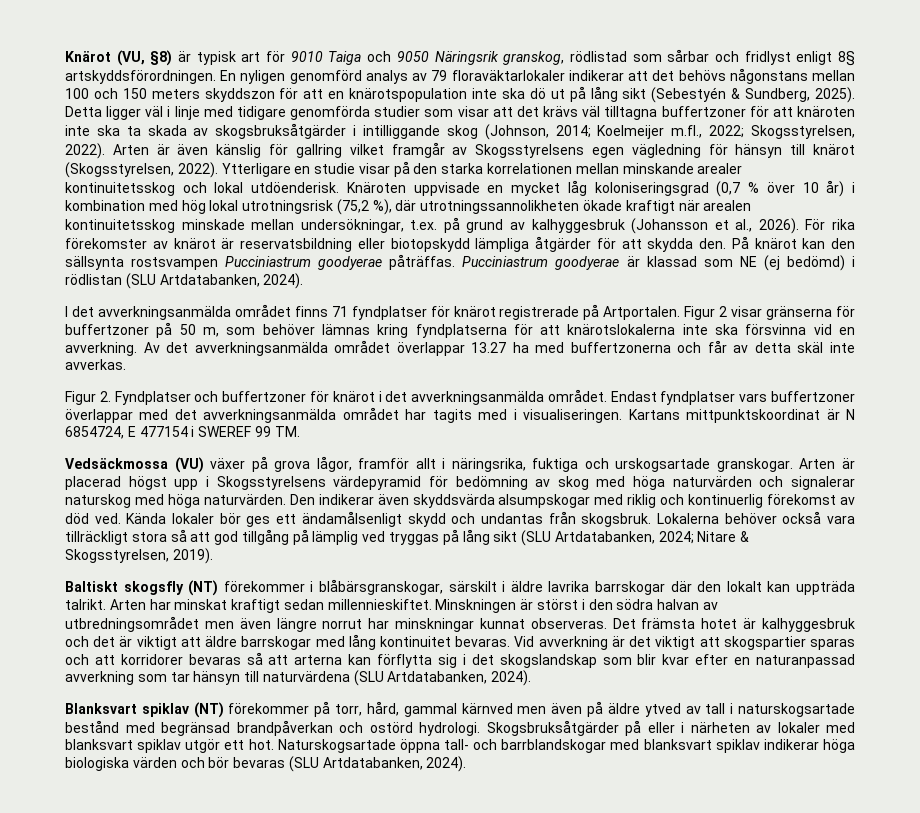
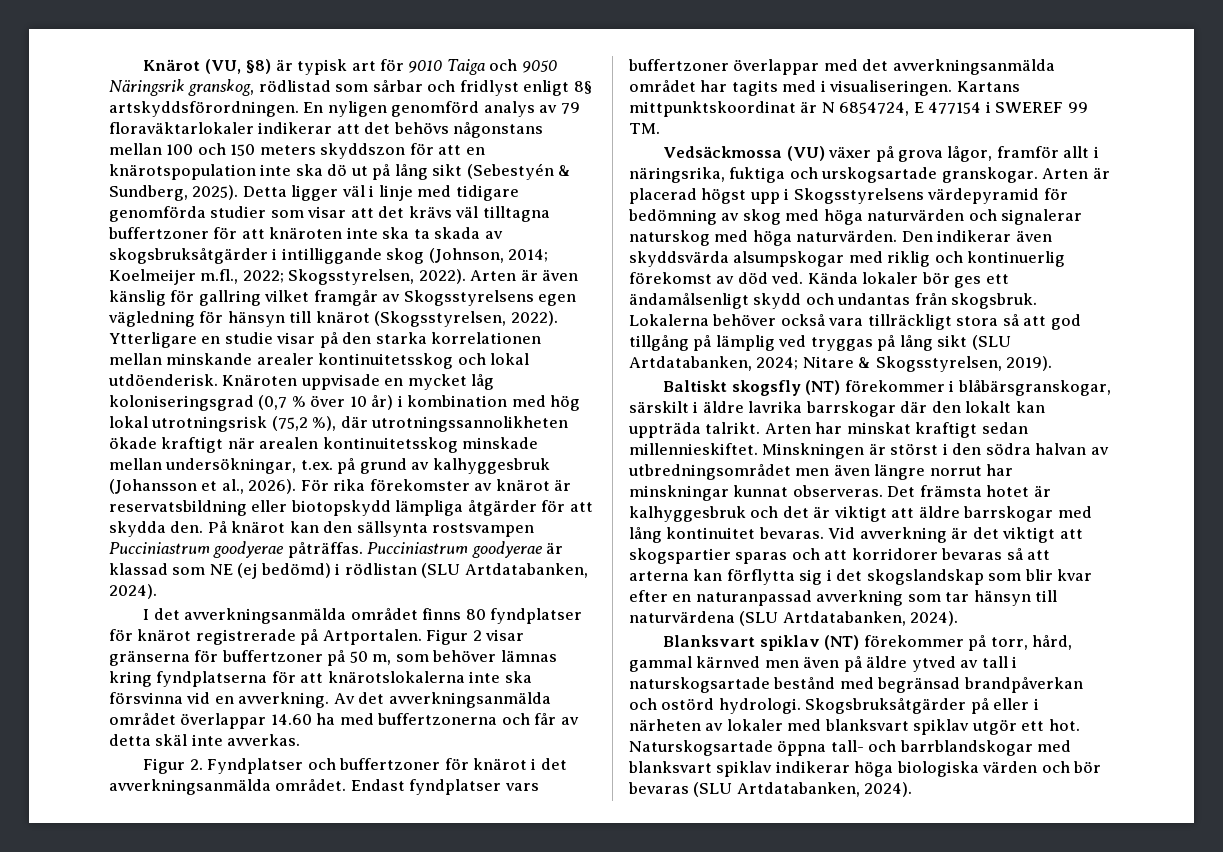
[331,306,348,317] 71 -> [465,609,486,620] 80
[471,342,507,353] 13.27 -> [270,714,312,725] 14.60

